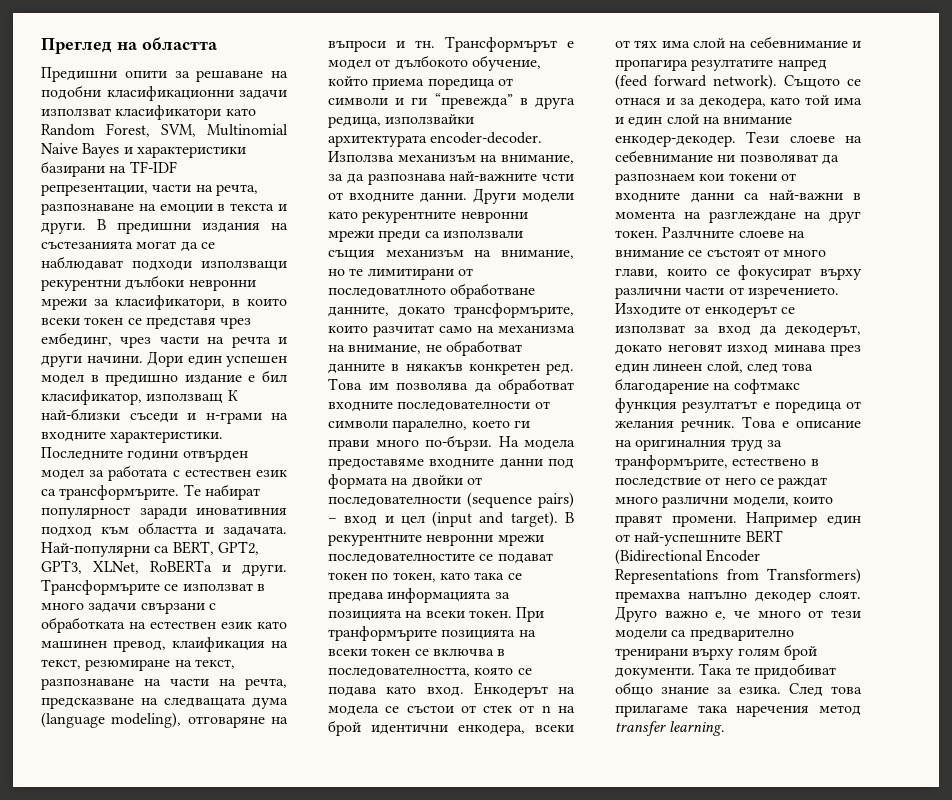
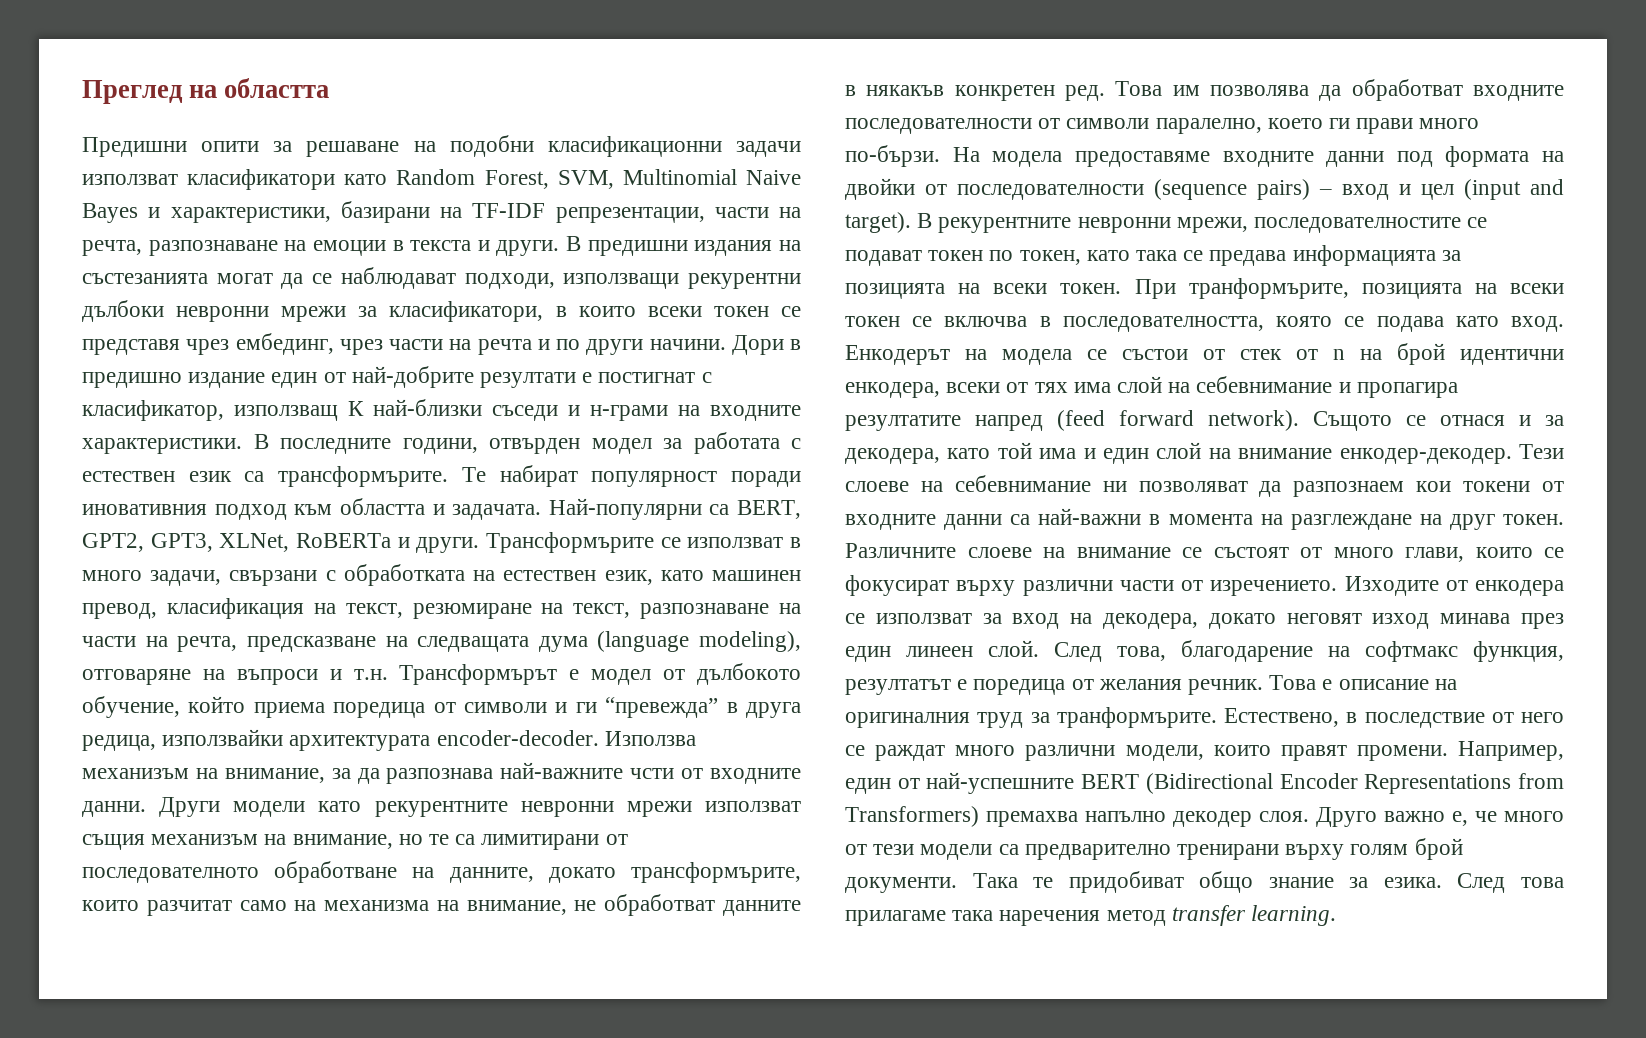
[136,146,246,158] характеристики -> [170,207,331,223] характеристики,
[132,260,192,271] подходи -> [464,273,555,289] подходи,
(287, 340) none -> [556,339,580,350] по
[187,355,287,367] [41,370,287,386] един успешен модел в предишно издание е бил -> [790,339,801,350] [82,366,712,388] в предишно издание един от най-добрите резултати е постигнат с
[41,447,179,461] Последните години -> [253,434,478,454] В последните години,
[139,507,187,519] заради -> [731,471,801,487] поради
[88,602,137,613] задачи -> [150,570,222,586] задачи,
[221,622,252,629] език -> [604,570,653,585] език,
[172,637,265,652] клаификация -> [166,598,304,619] класификация
[415,40,435,48] тн. -> [353,669,388,680] т.н.
[378,230,523,242] преди са използвали -> [704,801,801,812] използват
(364, 272) none -> [455,834,476,845] са
[328,283,536,299] последоватлното обработване -> [82,861,435,883] последователното обработване на
[497,534,544,546] мрежи -> [1176,217,1248,233] мрежи,
[328,626,437,641] транформърите -> [1188,278,1349,299] транформърите,
[662,227,735,238] Разлчните -> [845,543,956,558] Различните
[704,306,777,318] енкодерът -> [1475,580,1564,596] енкодера
[759,325,861,337] да декодерът, -> [1070,613,1198,629] на декодера,
[706,361,814,374] слой, след това -> [988,640,1166,662] слой. След това,
[615,398,677,413] функция -> [1473,641,1564,662] функция,
[615,455,807,470] транформърите, естествено -> [1056,707,1339,728] транформърите. Естествено,
[746,512,818,527] Например -> [1458,741,1564,761] Например,
[819,591,861,599] слоят. -> [1259,811,1309,822] слоя.

